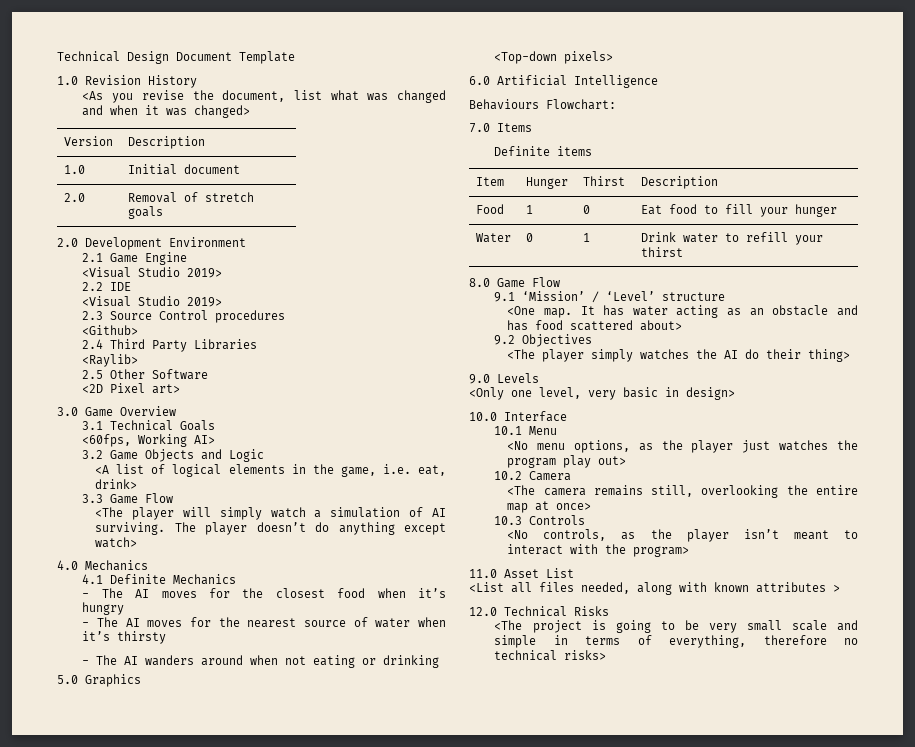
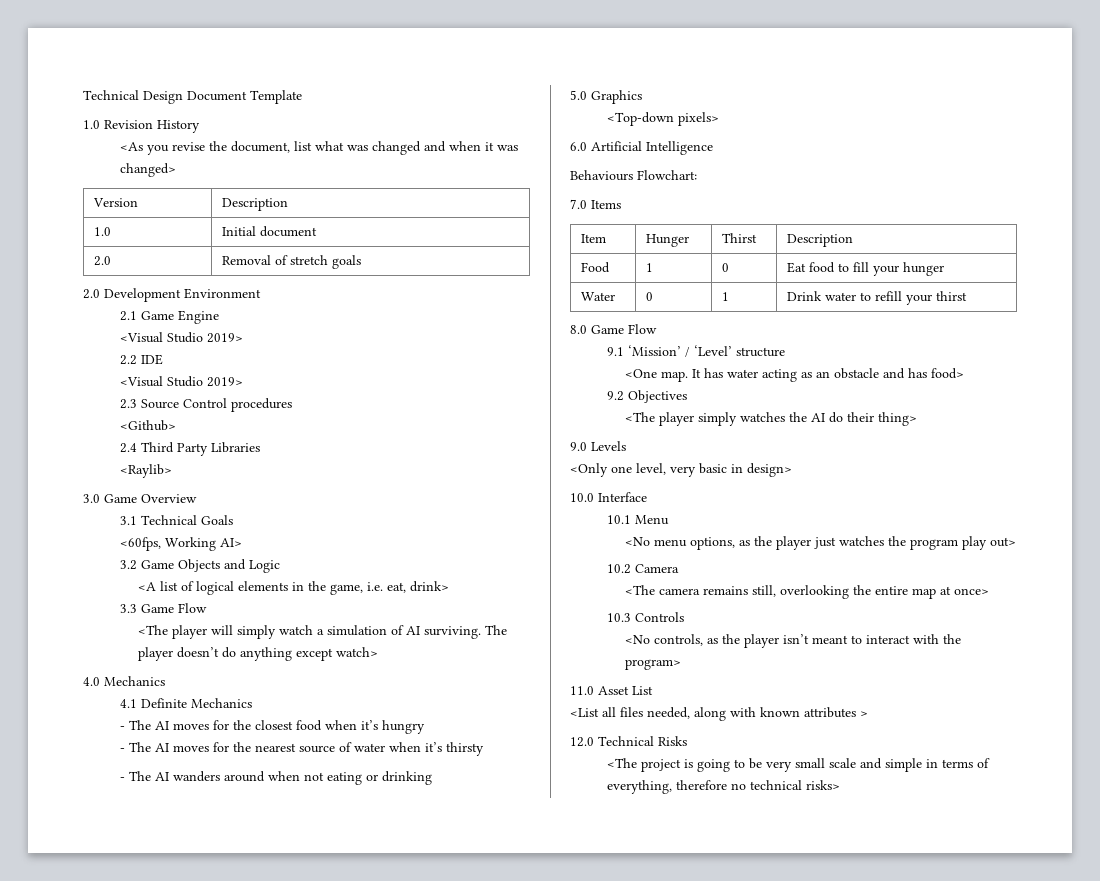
[82,369,209,380] [82,383,181,394] // 2.5 Other Software // <2D Pixel art> -> (172, 471) none
[494,146,593,156] // Definite items -> (621, 204) none
[535,320,683,331] food scattered about> -> [931,368,965,379] food>

